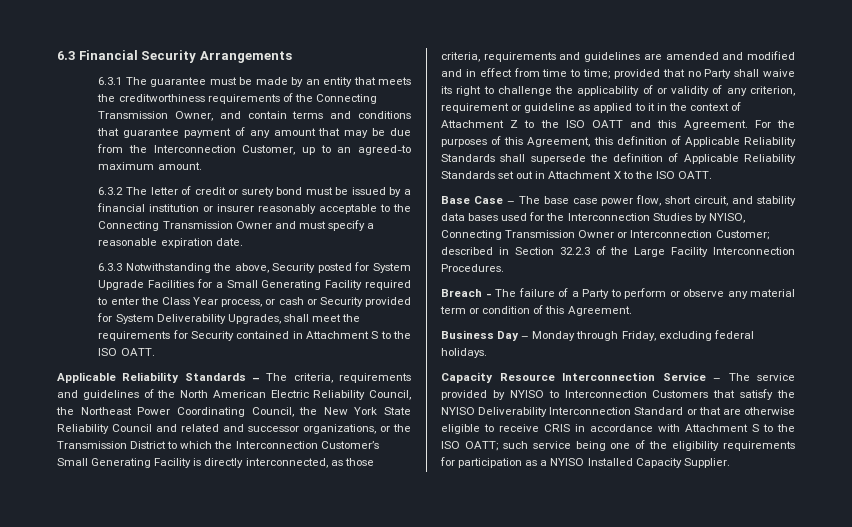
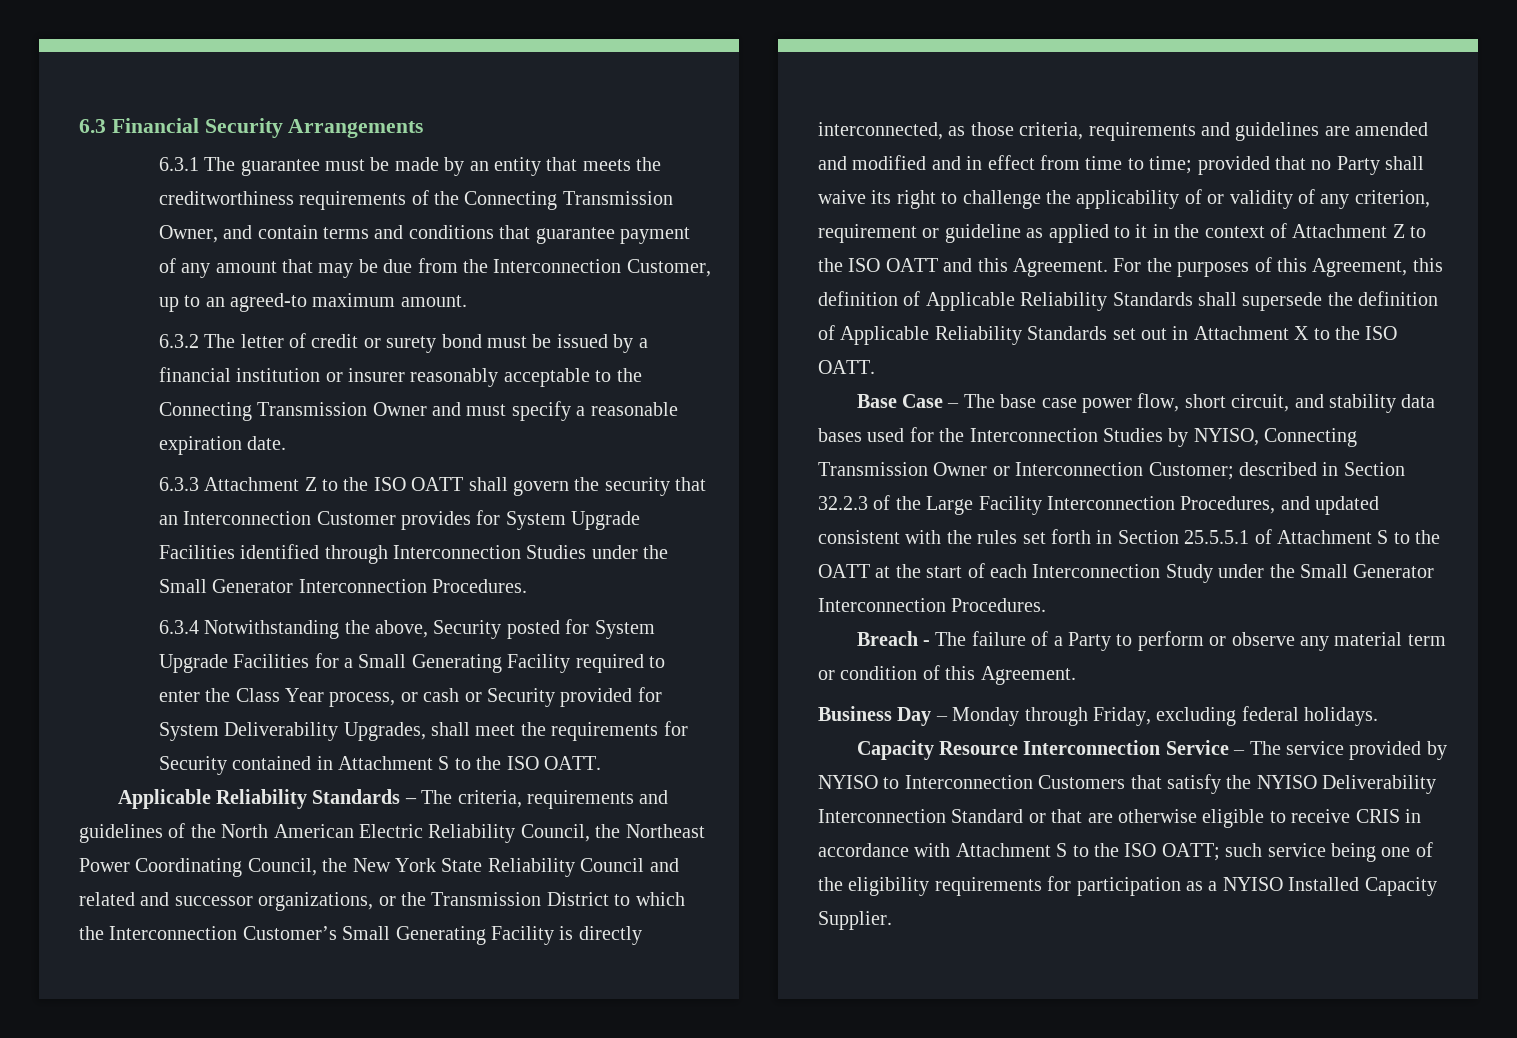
(123, 267) none -> [204,477,707,496] [158,510,641,530] [158,544,669,564] [158,579,528,593] [158,620,199,634] Attachment Z to the ISO OATT shall govern the security that an Interconnection Customer provides for System Upgrade Facilities identified through Interconnection Studies under the Small Generator Interconnection Procedures. // 6.3.4
(795, 251) none -> [1180,496,1380,515] [818,529,1441,544] [818,563,1435,583] [818,598,946,612] Procedures, and updated consistent with the rules set forth in Section 25.5.5.1 of Attachment S to the OATT at the start of each Interconnection Study under the Small Generator Interconnection

